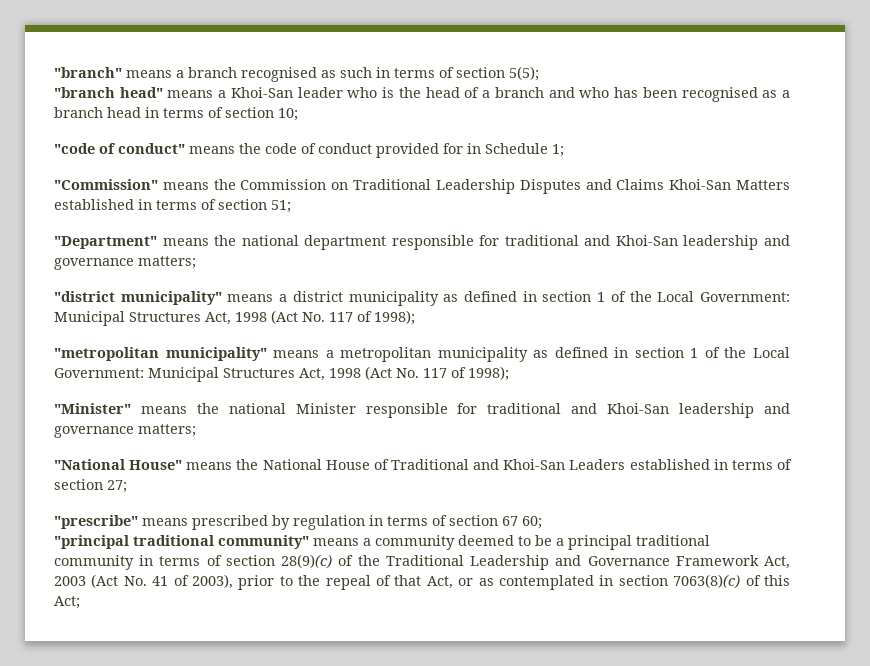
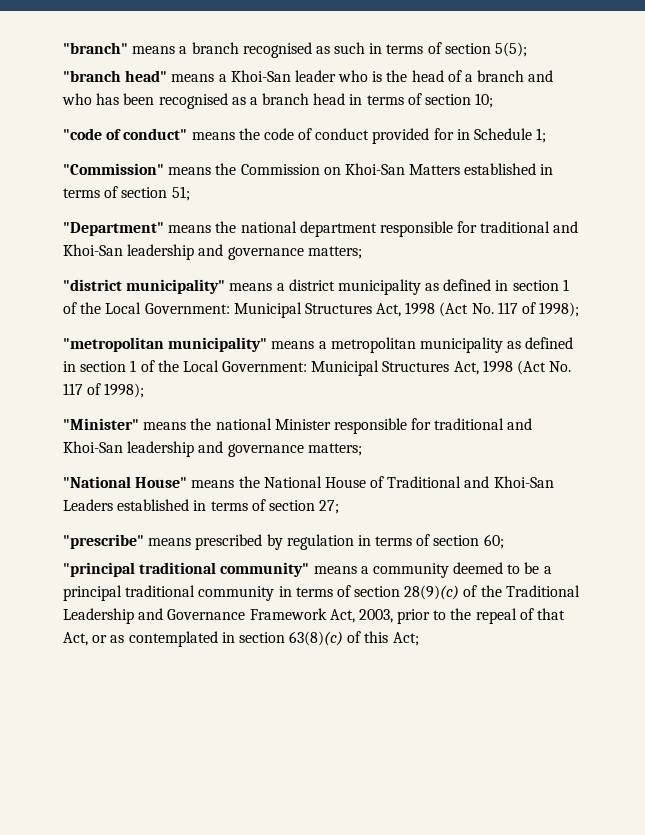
[353,179,665,194] Traditional Leadership Disputes and Claims -> (341, 171) none
[502,516,518,526] 67 -> (480, 540) none
[54,574,234,589] 2003 (Act No. 41 of 2003), -> [358,609,393,623] 2003,
[673,574,741,588] 7063(8)(c) -> [289,631,344,646] 63(8)(c)

